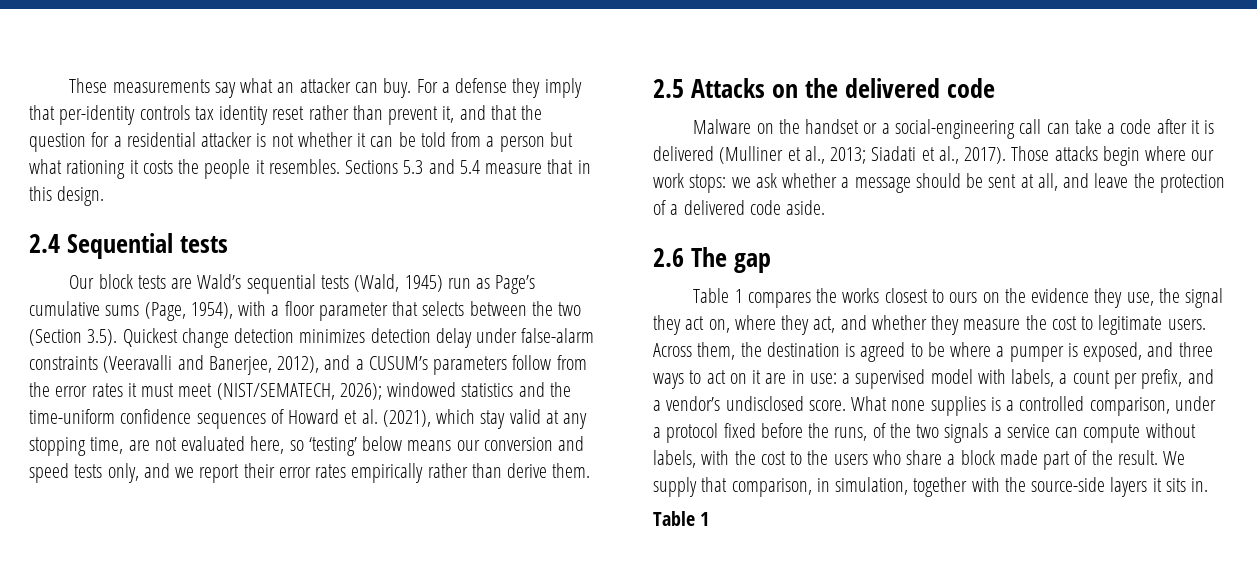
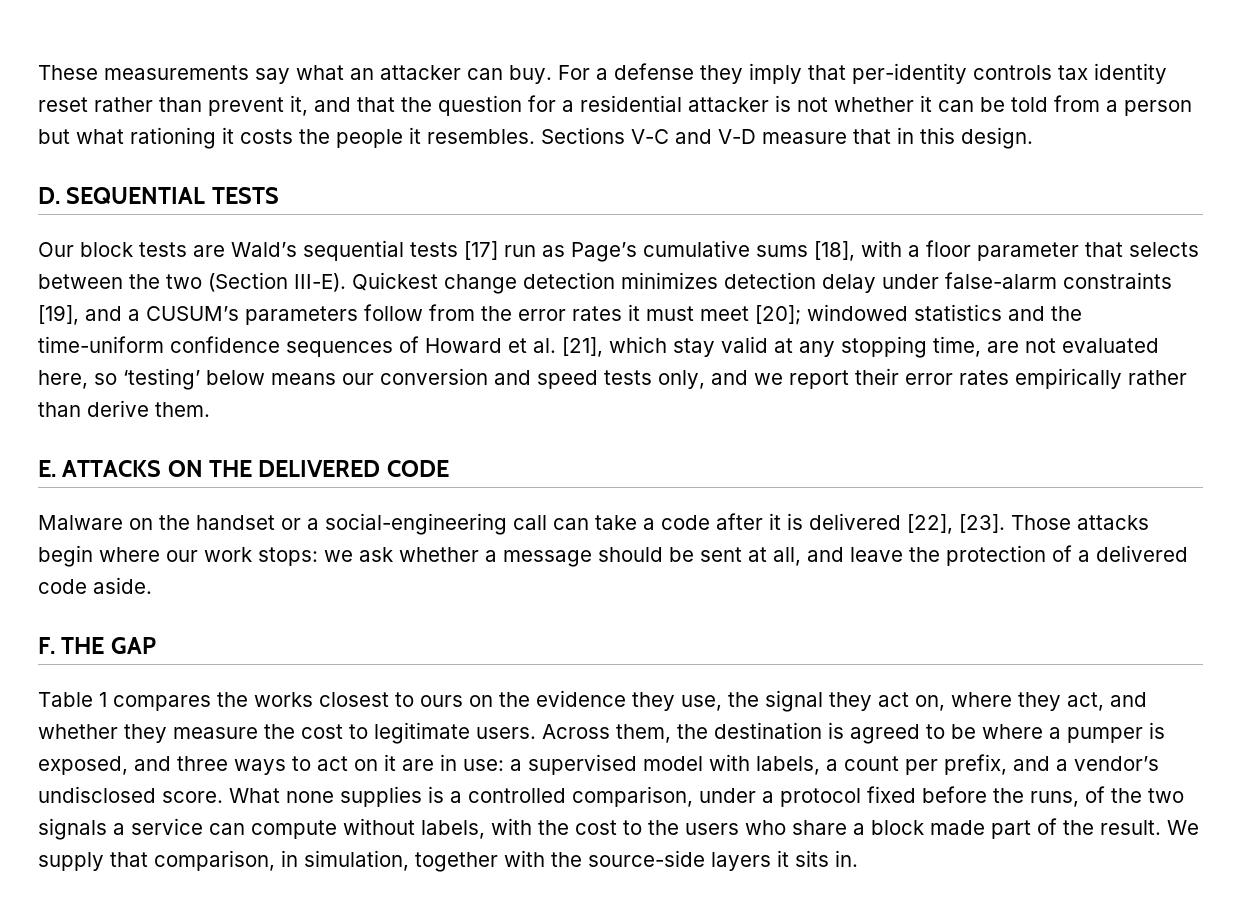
[403,159,480,174] 5.3 and 5.4 -> [631,129,756,144] V-C and V-D
[29,233,229,259] 2.4 Sequential tests -> [38,187,279,204] D. SEQUENTIAL TESTS
[354,274,443,292] (Wald, 1945) -> [464,241,498,260] [17]
[144,302,233,321] (Page, 1954), -> [814,241,855,261] [18],
[87,329,118,346] 3.5). -> [294,273,346,292] III-E).
[103,355,320,375] (Veeravalli and Banerjee, 2012), -> [38,305,79,325] [19],
[216,383,382,400] (NIST/SEMATECH, 2026); -> [755,305,801,325] [20];
[382,410,431,427] (2021), -> [562,337,603,357] [21],
[653,78,996,98] 2.5 Attacks on the delivered code -> [38,460,449,477] E. ATTACKS ON THE DELIVERED CODE
[719,146,1007,164] (Mulliner et al., 2013; Siadati et al., 2017). -> [907,514,1005,534] [22], [23].
[653,247,772,273] 2.6 The gap -> [38,637,156,654] F. THE GAP
[653,511,710,526] // Table 1 -> (858, 858) none

